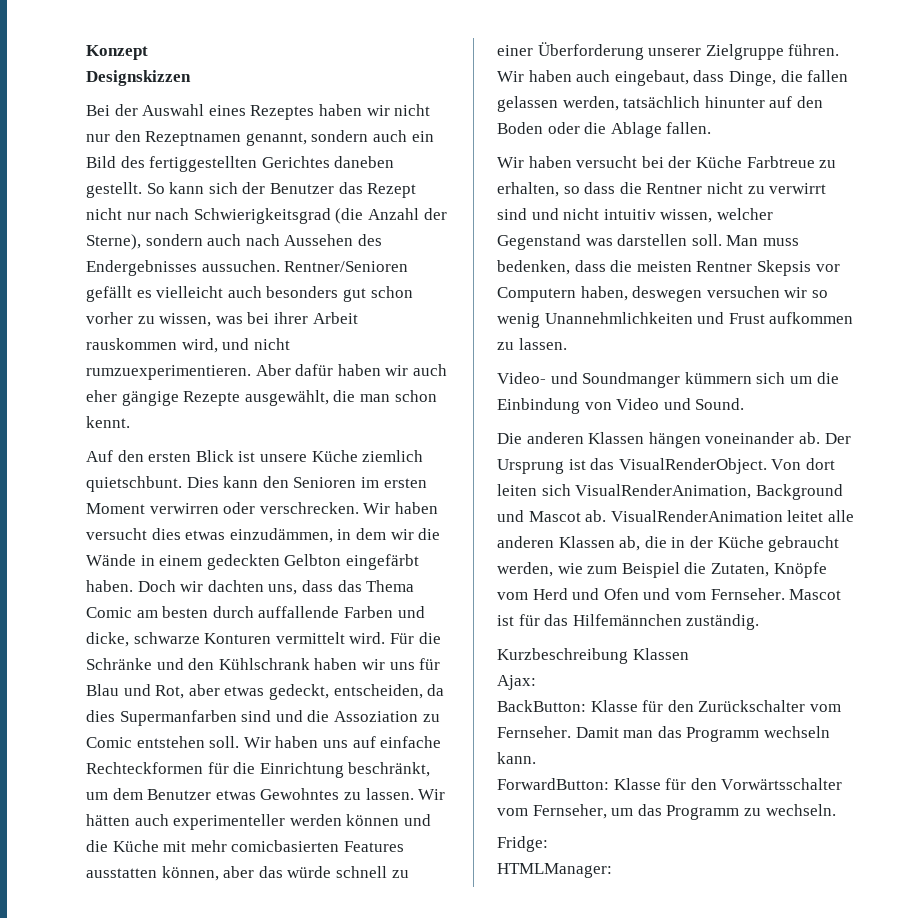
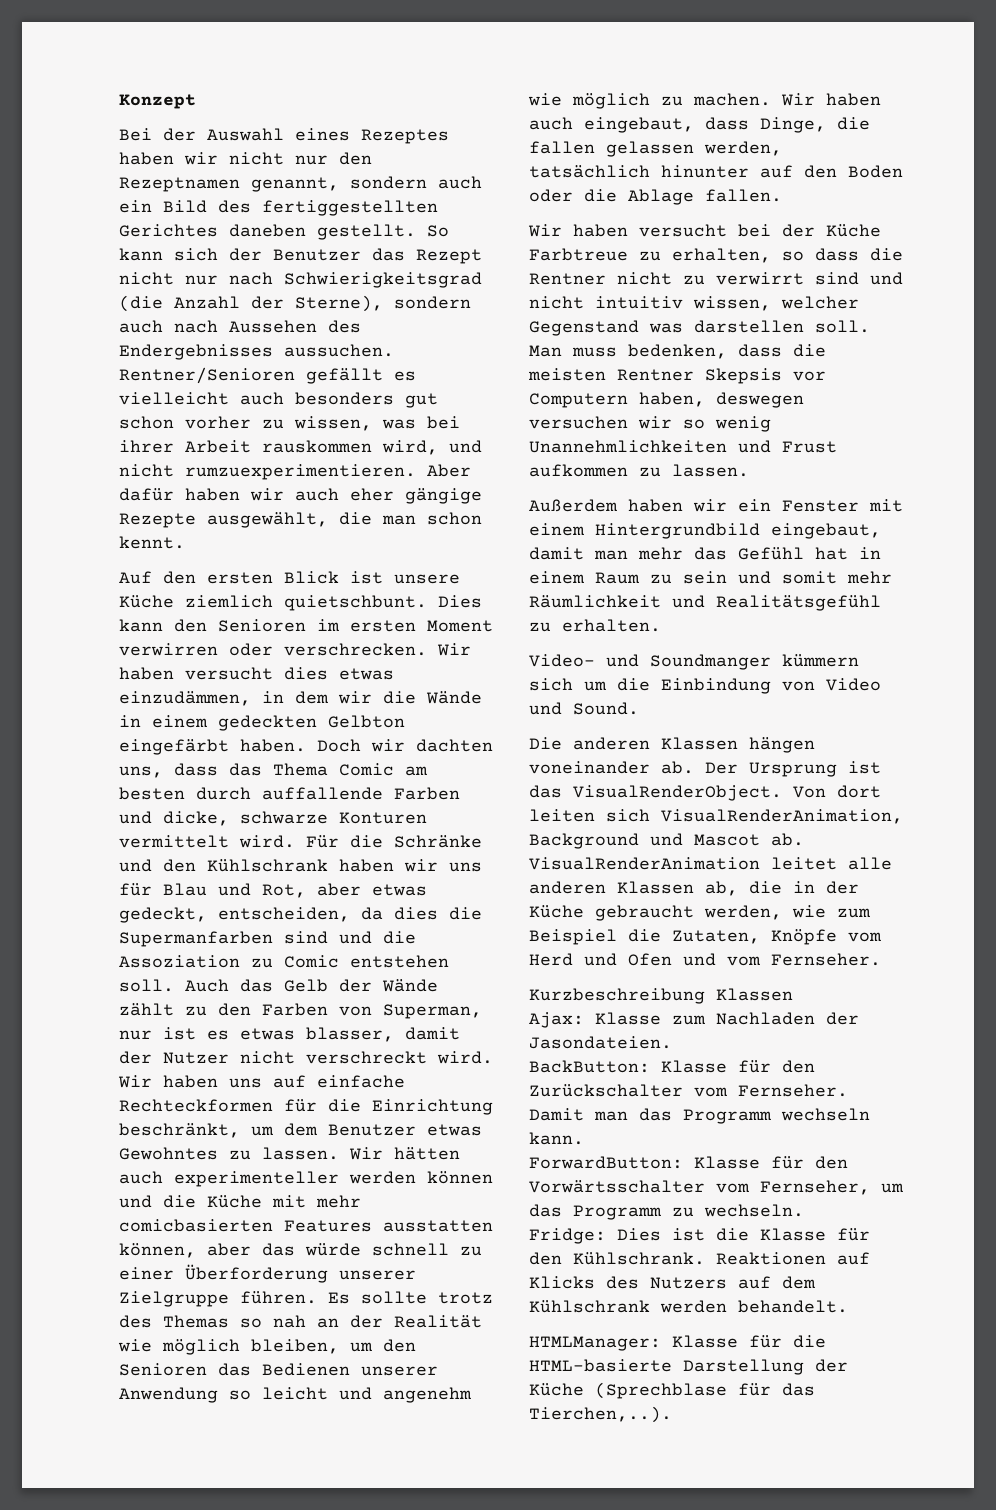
[86,70,191,86] // Designskizzen -> (196, 101) none
(115, 716) none -> [449,907,482,920] die
(240, 742) none -> [185,979,438,992] [119,1003,482,1019] [119,1027,460,1042] [119,1051,493,1064] Auch das Gelb der Wände zählt zu den Farben von Superman, nur ist es etwas blasser, damit der Nutzer nicht verschreckt wird.
(840, 50) none -> [328,1291,493,1304] [119,1315,482,1328] [118,1339,416,1355] [119,1363,438,1376] [119,1387,472,1403] [528,93,771,109] Es sollte trotz des Themas so nah an der Realität wie möglich bleiben, um den Senioren das Bedienen unserer Anwendung so leicht und angenehm wie möglich zu machen.
(567, 344) none -> [529,499,903,512] [529,523,881,539] [529,547,881,560] [529,571,892,584] [529,595,881,611] [529,619,661,632] // Außerdem haben wir ein Fenster mit einem Hintergrundbild eingebaut, damit man mehr das Gefühl hat in einem Raum zu sein und somit mehr Räumlichkeit und Realitätsgefühl zu erhalten.
[789,589,842,600] [497,614,760,630] [497,648,689,664] [497,675,536,690] Mascot ist für das Hilfemännchen zuständig. // Kurzbeschreibung Klassen // Ajax: -> [529,988,793,1004] [529,1012,859,1028] [529,1036,672,1049] // Kurzbeschreibung Klassen // Ajax: Klasse zum Nachladen der Jasondateien.
[497,863,612,878] // HTMLManager: -> [617,1228,870,1241] [529,1252,870,1265] [529,1276,816,1289] [529,1300,848,1313] [529,1335,826,1351] [529,1359,848,1375] [529,1382,815,1399] [529,1406,672,1423] Dies ist die Klasse für den Kühlschrank. Reaktionen auf Klicks des Nutzers auf dem Kühlschrank werden behandelt. // HTMLManager: Klasse für die HTML-basierte Darstellung der Küche (Sprechblase für das Tierchen,..).

